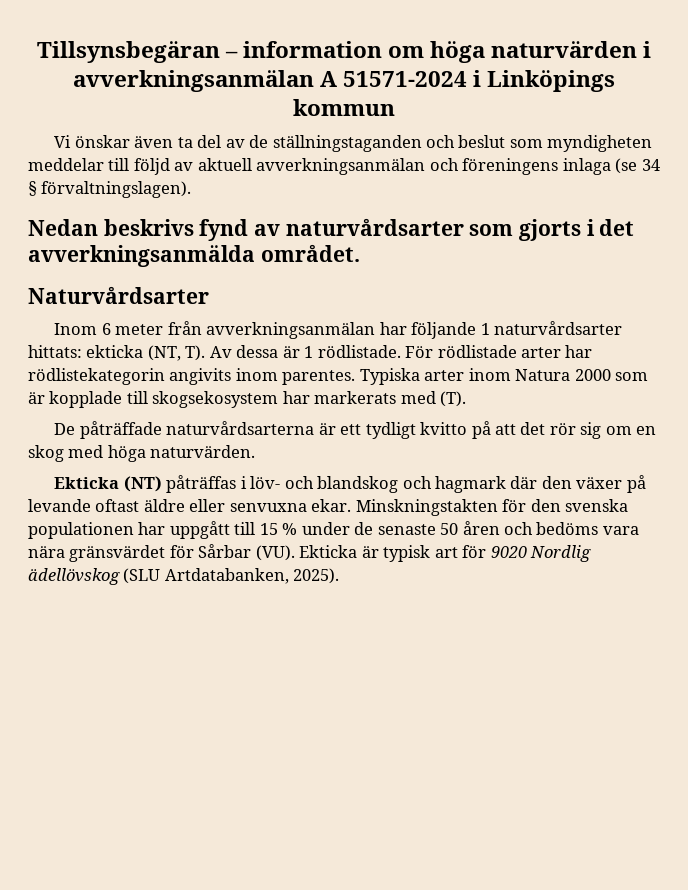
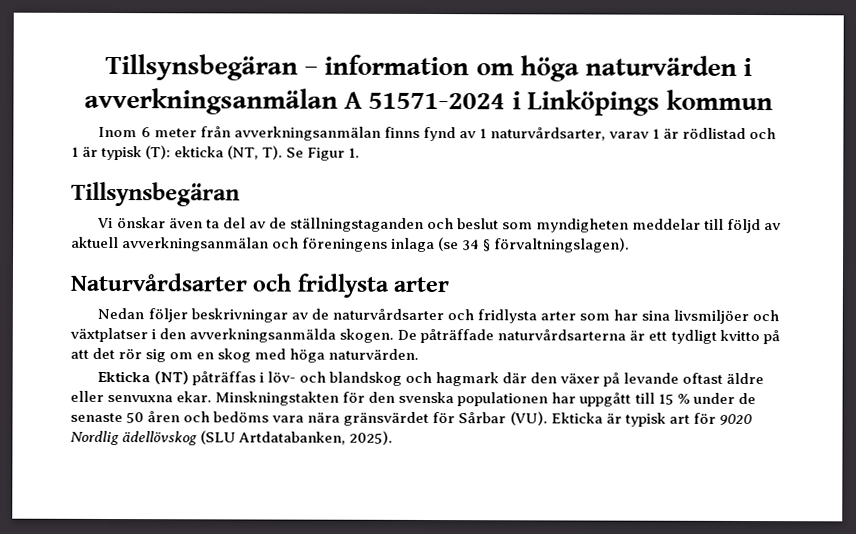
(395, 107) none -> [98,126,777,142] [71,145,361,161] [71,181,240,207] // Inom 6 meter från avverkningsanmälan finns fynd av 1 naturvårdsarter, varav 1 är rödlistad och 1 är typisk (T): ekticka (NT, T). Se Figur 1. // Tillsynsbegäran
[28,218,635,241] [28,244,360,267] [28,286,209,304] [54,321,623,339] [28,345,593,361] [28,368,649,385] [28,391,467,408] Nedan beskrivs fynd av naturvårdsarter som gjorts i det avverkningsanmälda området. // Naturvårdsarter // Inom 6 meter från avverkningsanmälan har följande 1 naturvårdsarter hittats: ekticka (NT, T). Av dessa är 1 rödlistade. För rödlistade arter har rödlistekategorin angivits inom parentes. Typiska arter inom Natura 2000 som är kopplade till skogsekosystem har markerats med (T). // -> [70,272,450,298] [97,307,780,325] [70,327,395,343] Naturvårdsarter och fridlysta arter // Nedan följer beskrivningar av de naturvårdsarter och fridlysta arter som har sina livsmiljöer och växtplatser i den avverkningsanmälda skogen.

